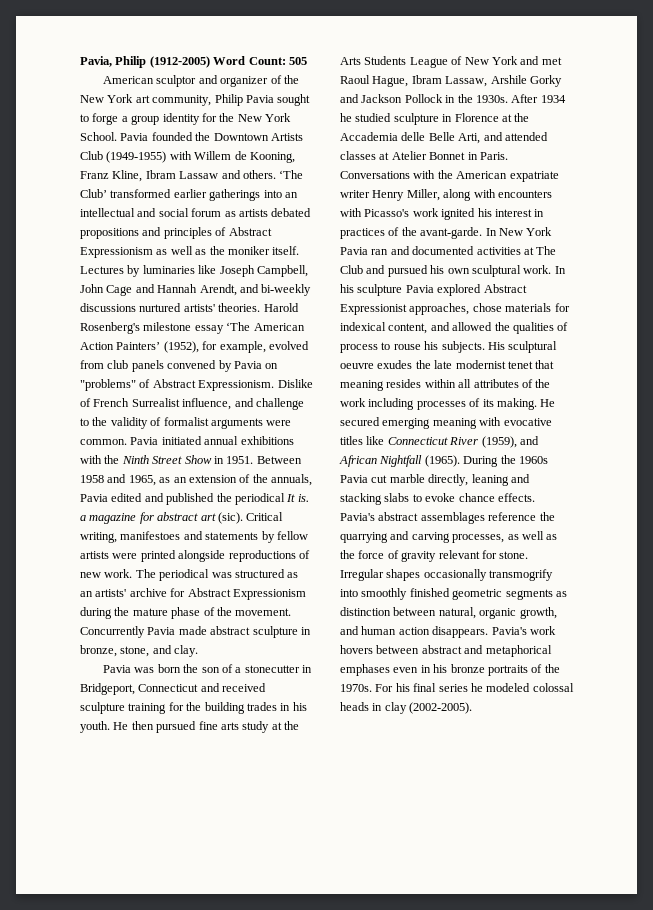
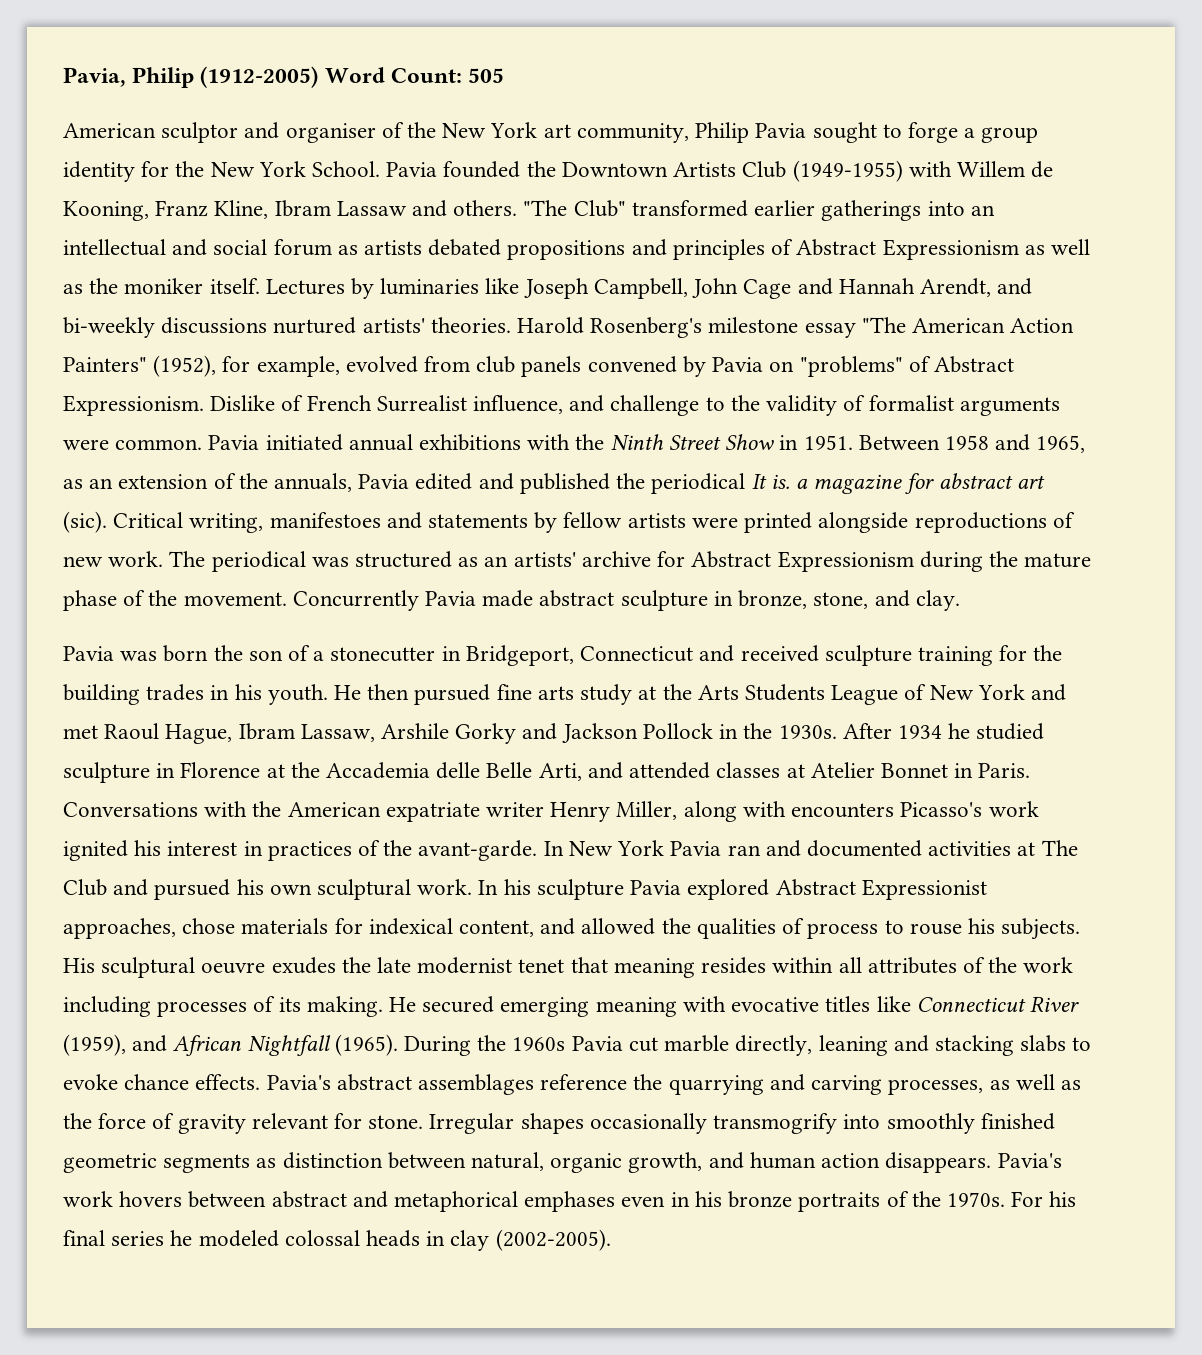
[220,76,269,87] organizer -> [285,123,376,143] organiser
[279,170,304,179] [80,189,107,198] ‘The Club’ -> [523,200,626,217] "The Club"
[226,322,251,331] ‘The -> [861,317,906,333] "The
[116,342,161,350] Painters’ -> [63,357,147,372] Painters"
[340,208,362,217] with -> (895, 810) none

